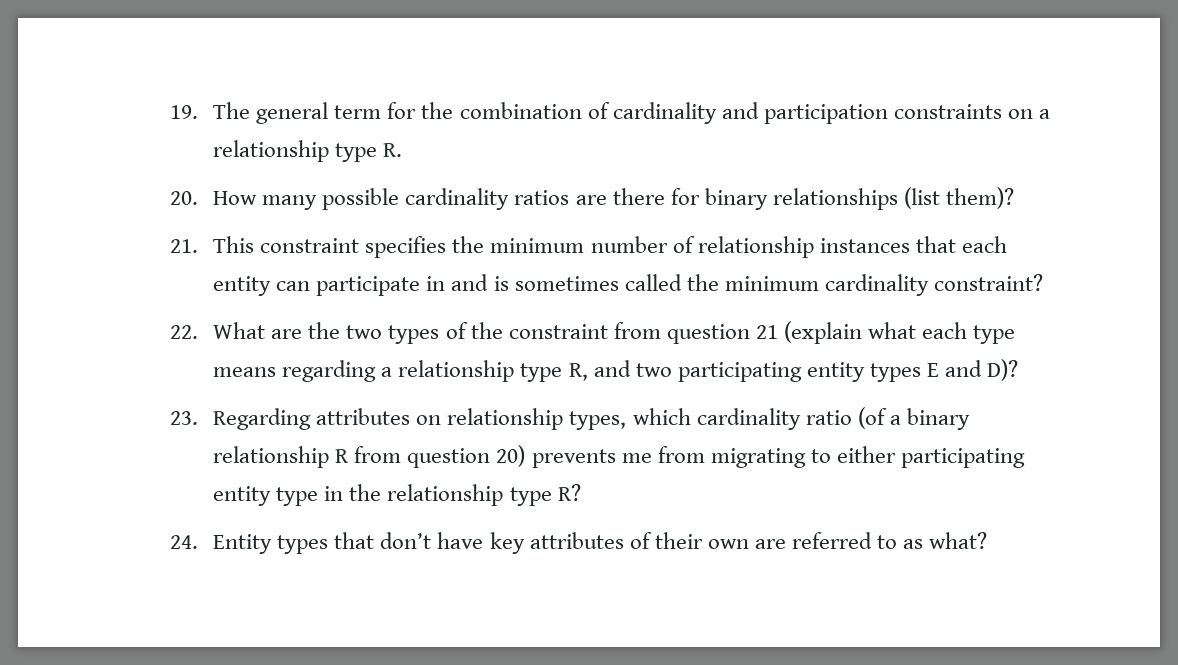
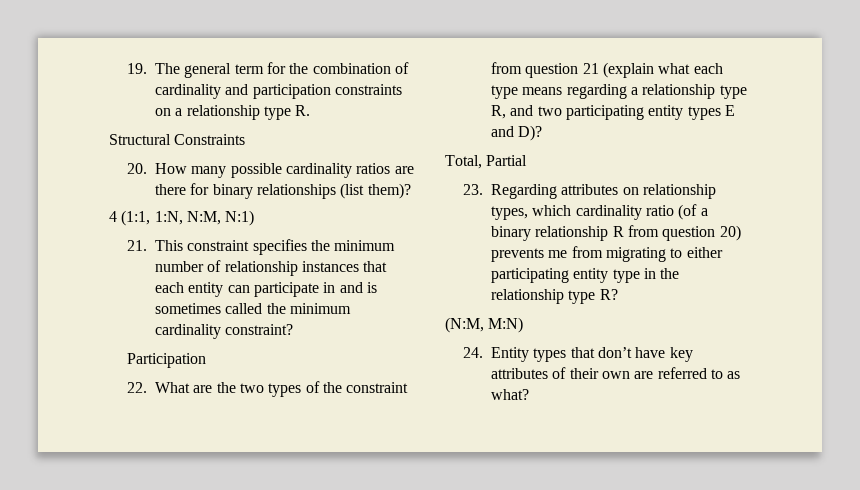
(403, 150) none -> [109,134,246,145] // Structural Constraints
(1014, 198) none -> [109,210,255,226] // 4 (1:1, 1:N, N:M, N:1)
(1043, 282) none -> [126,353,206,368] // Participation
(1019, 370) none -> [445,155,528,169] // Total, Partial
(581, 492) none -> [445,317,524,333] // (N:M, M:N)

